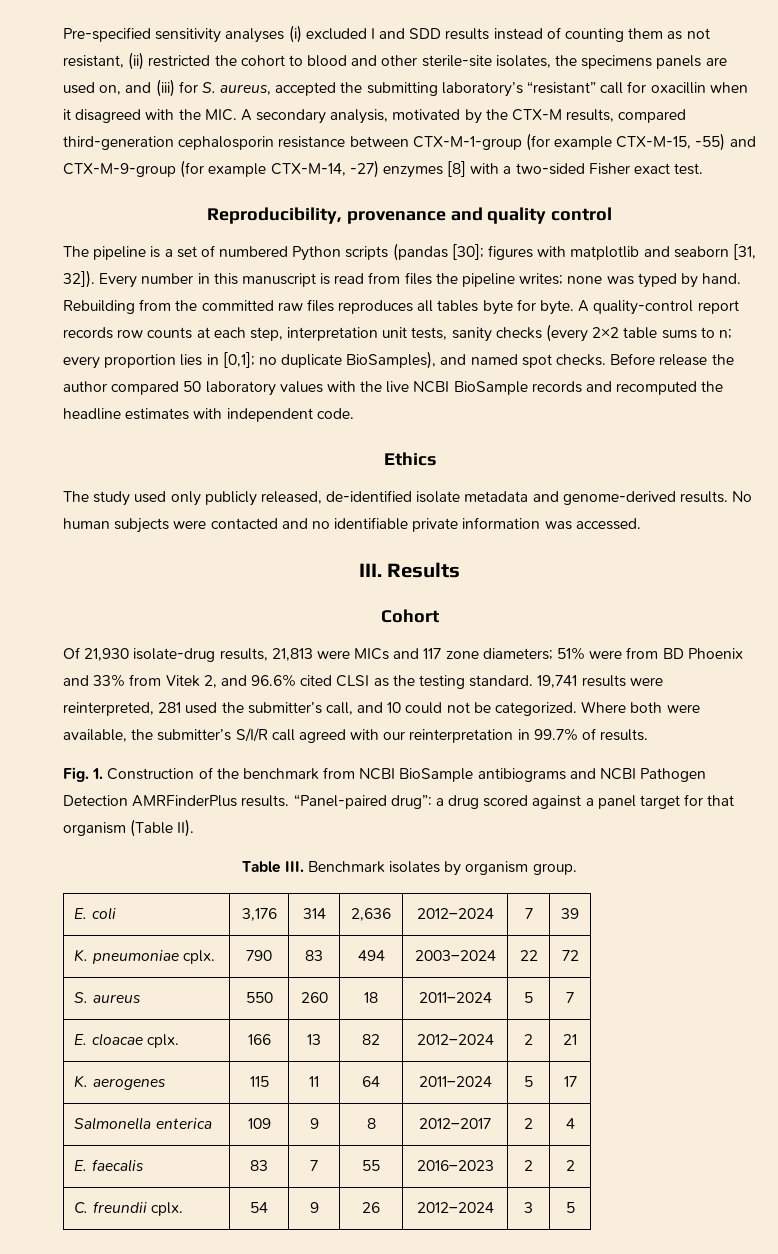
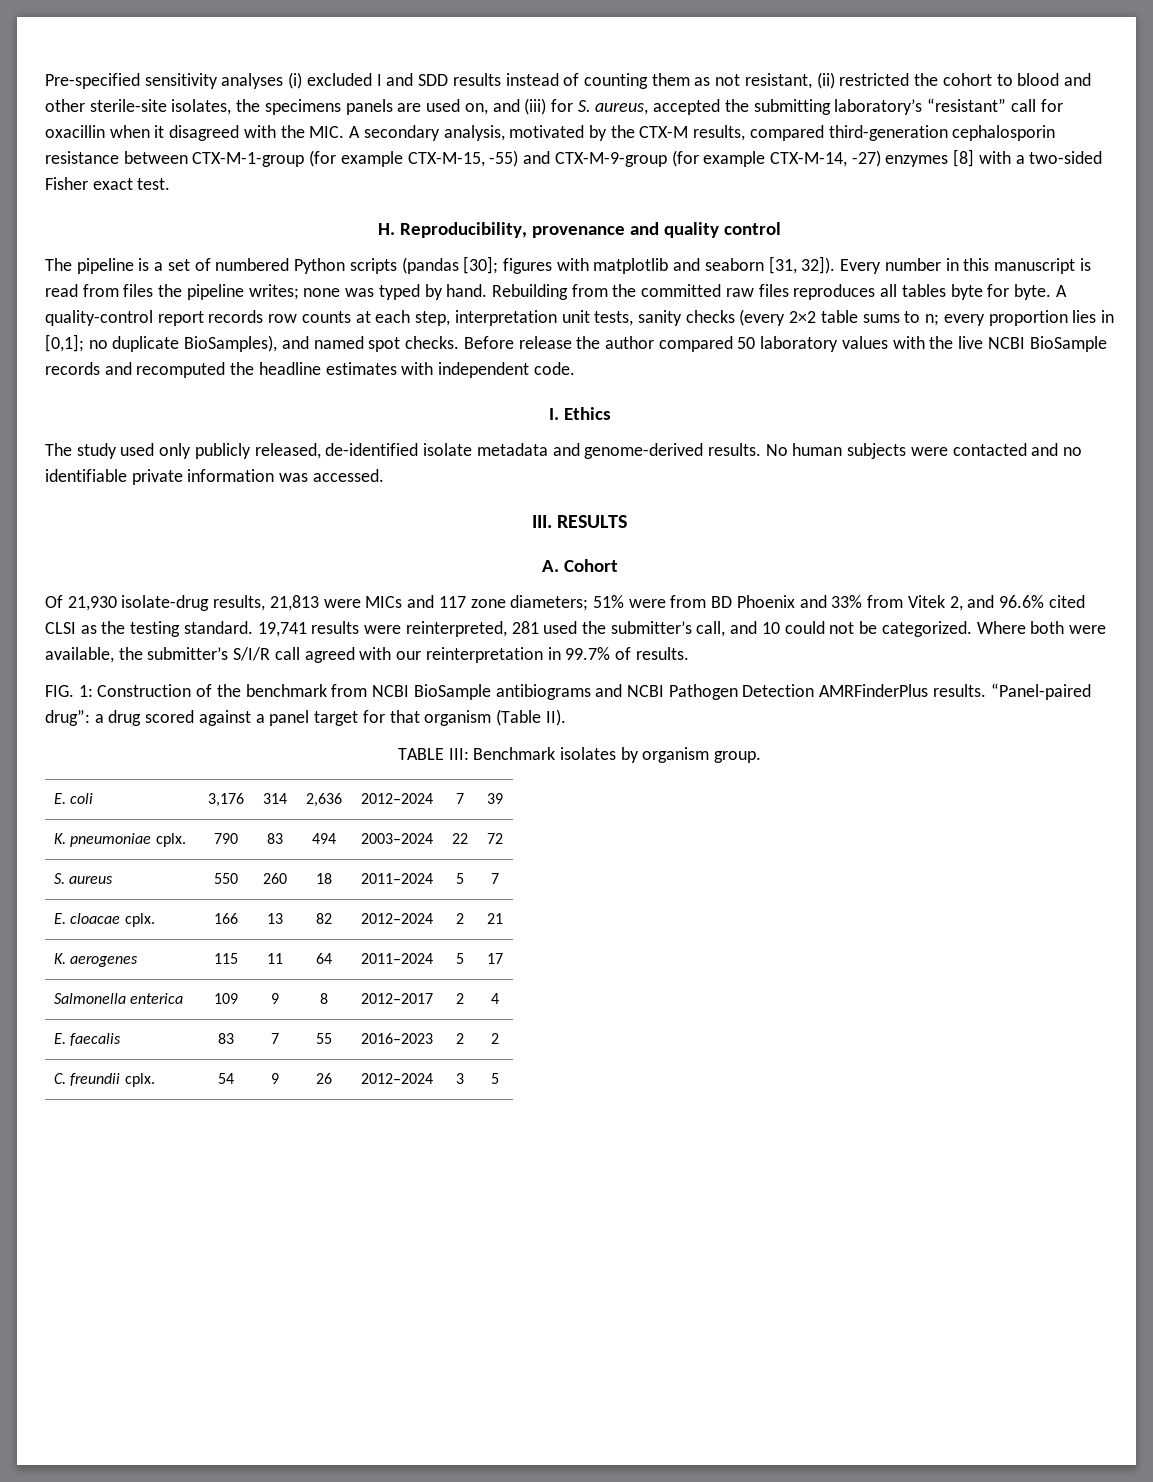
(704, 169) none -> [378,223,396,235] H.
(354, 413) none -> [548,408,559,420] I.
[387,562,461,578] Results // -> [557,515,628,528] [541,560,559,572] RESULTS // A.
[63,767,104,782] Fig. 1. -> [45,685,93,697] FIG. 1:
[242,861,304,873] Table III. -> [397,748,469,760] TABLE III:

